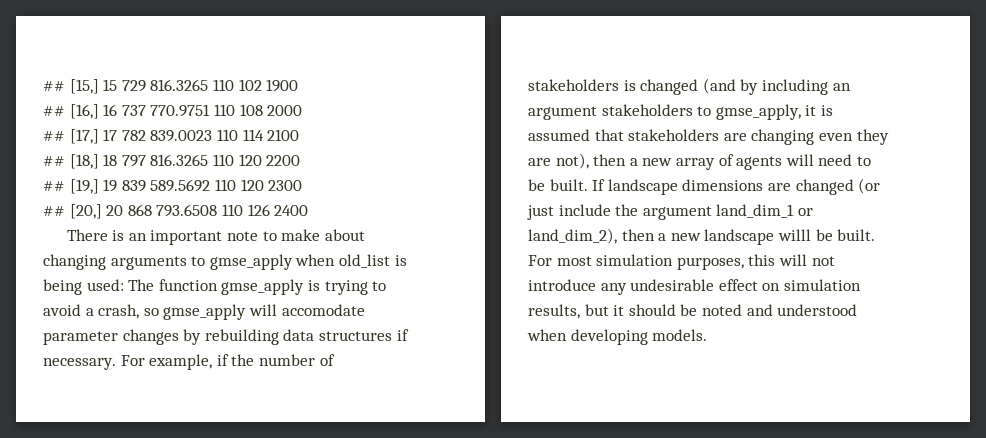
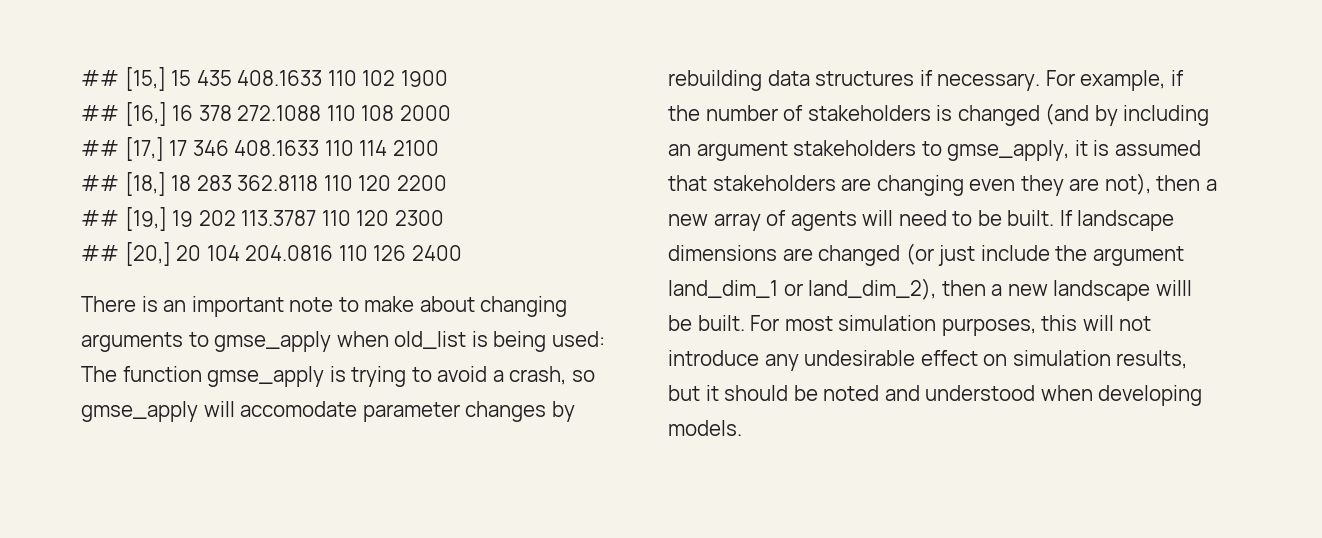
[121,79,209,92] 729 816.3265 -> [196,70,323,86] 435 408.1633
[121,104,211,117] 737 770.9751 -> [198,105,322,121] 378 272.1088
[121,130,213,142] 782 839.0023 -> [192,140,320,156] 346 408.1633
[121,154,209,167] 797 816.3265 -> [196,175,319,191] 283 362.8118
[121,179,211,192] 839 589.5692 -> [198,210,317,226] 202 113.3787
[127,204,218,217] 868 793.6508 -> [206,245,334,261] 104 204.0816

